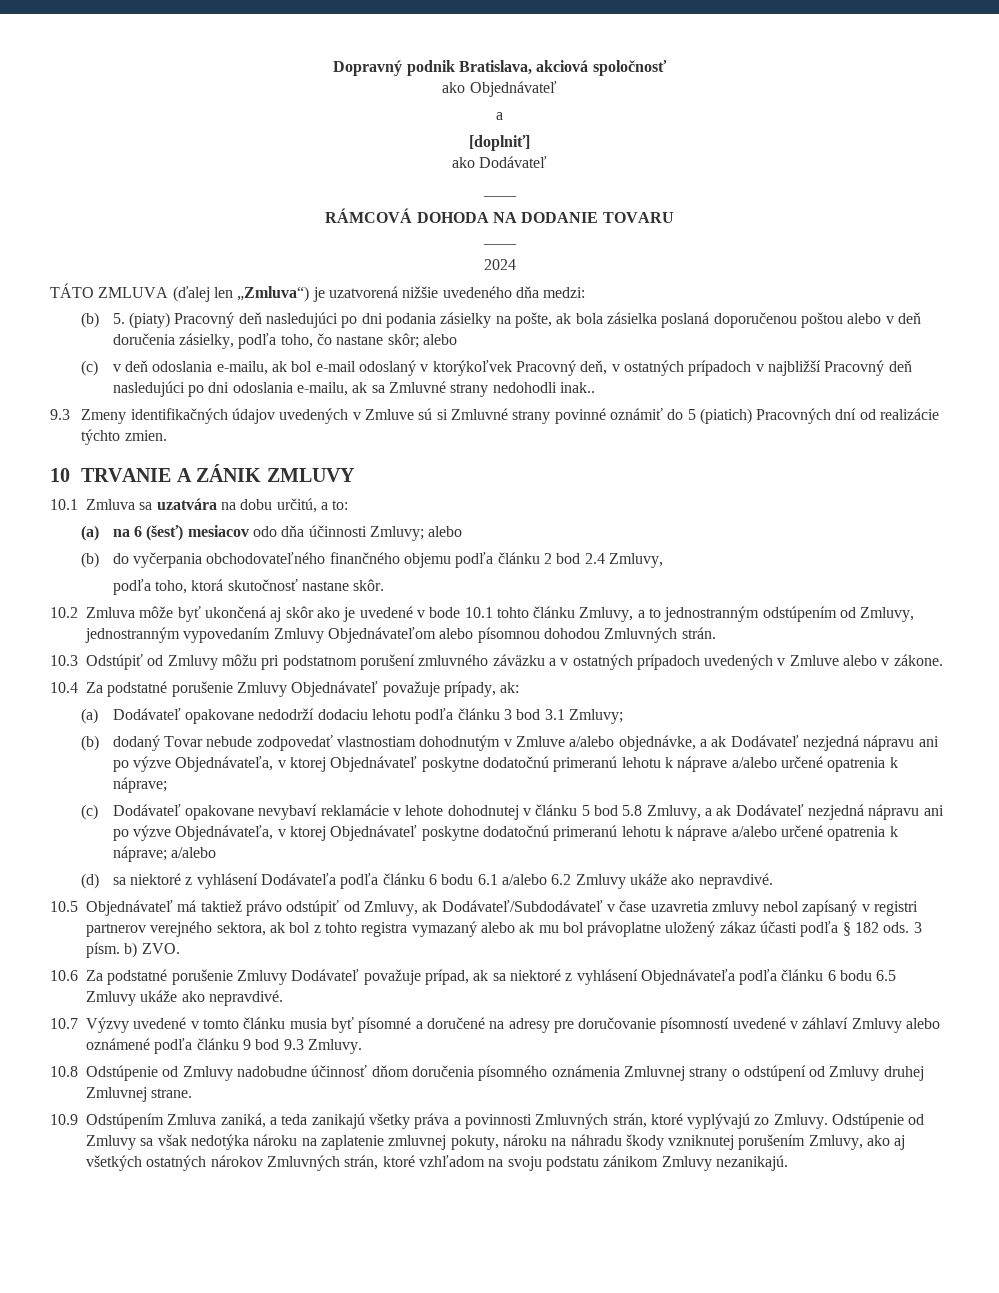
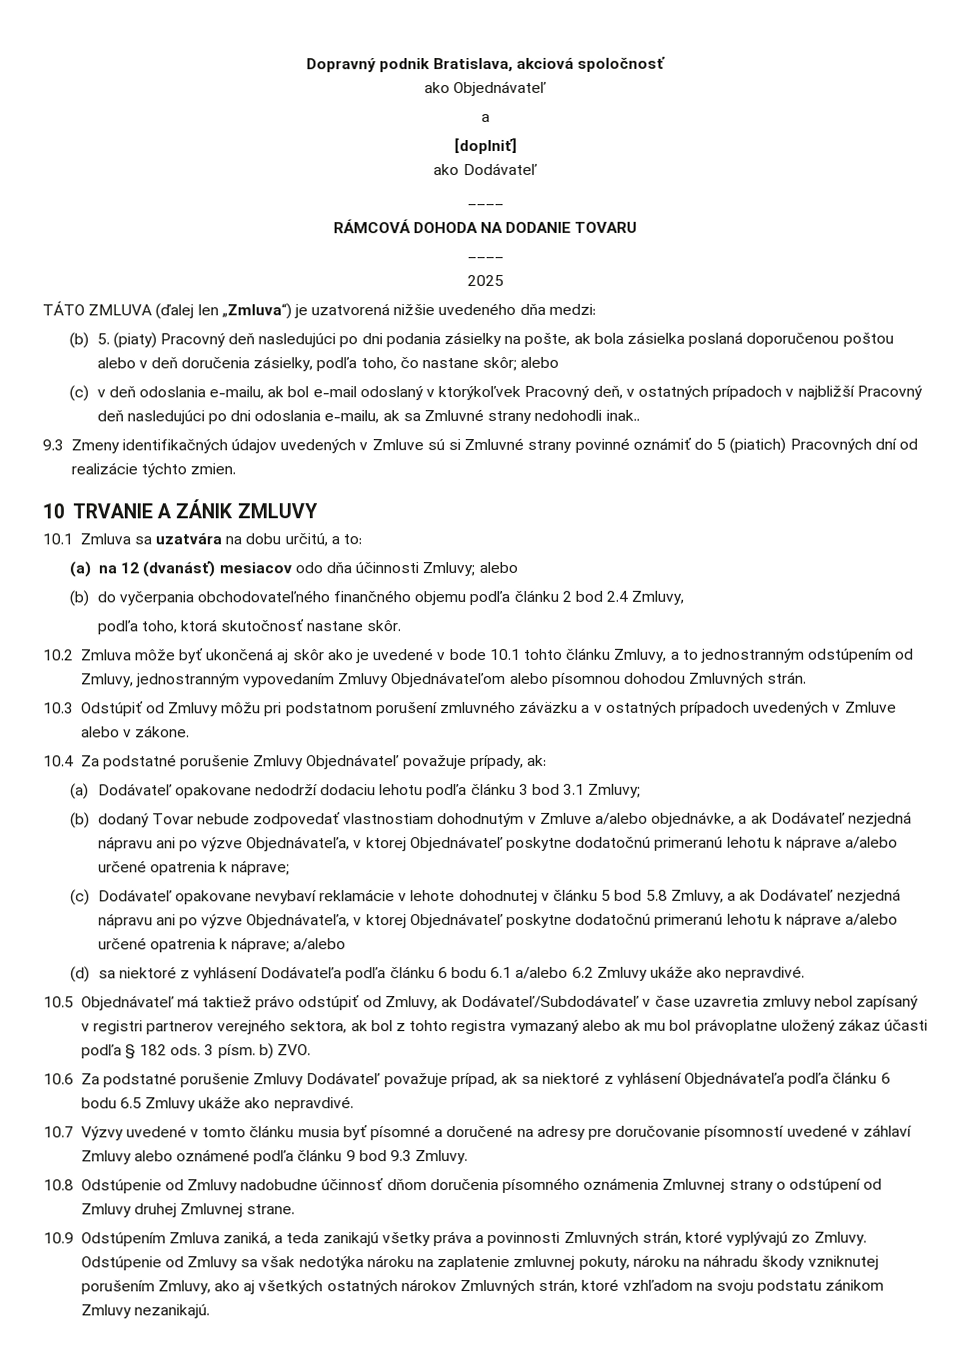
[483,259,516,270] 2024 -> [466,274,504,287] 2025
[134,525,184,541] 6 (šesť) -> [120,561,216,578] 12 (dvanásť)

